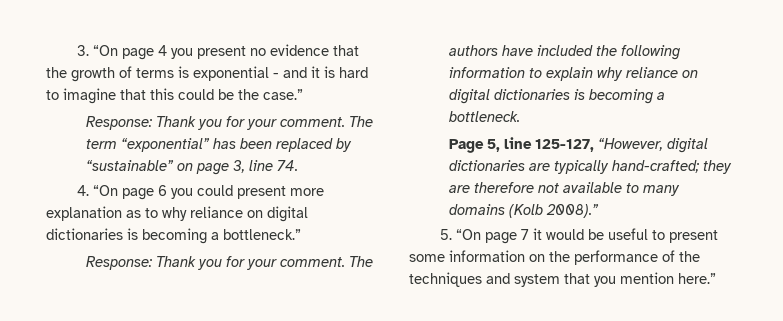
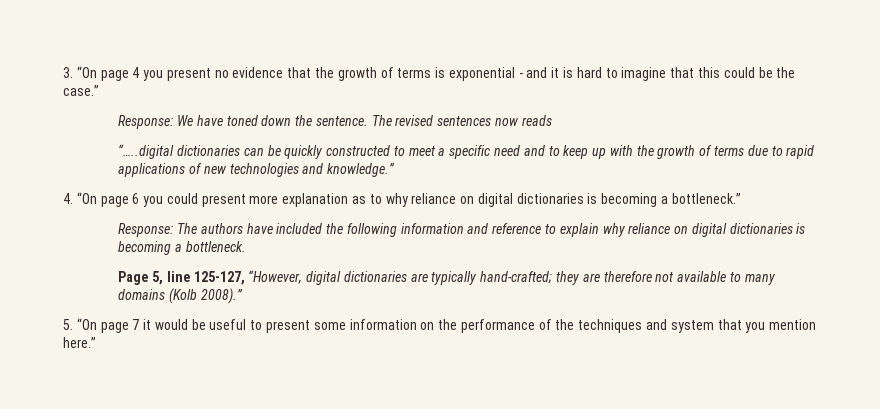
[156,116,374,130] [86,138,353,152] [86,160,299,175] Thank you for your comment. The term “exponential” has been replaced by “sustainable” on page 3, line 74. -> [177,115,552,126] [118,144,815,159] [118,163,396,177] We have toned down the sentence. The revised sentences now reads // “…..digital dictionaries can be quickly constructed to meet a specific need and to keep up with the growth of terms due to rapid applications of new technologies and knowledge.”
[156,256,346,270] Thank you for your comment. -> (174, 230) none
(526, 72) none -> [467,223,542,234] and reference

